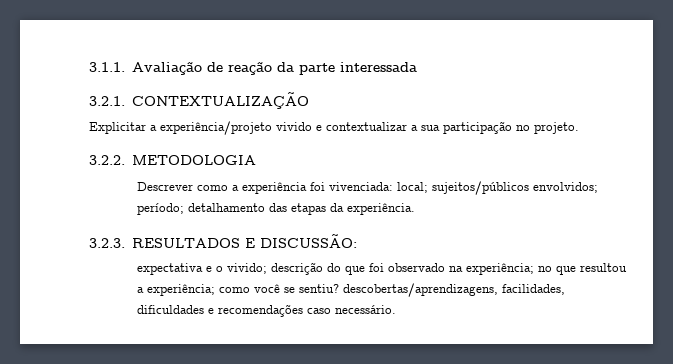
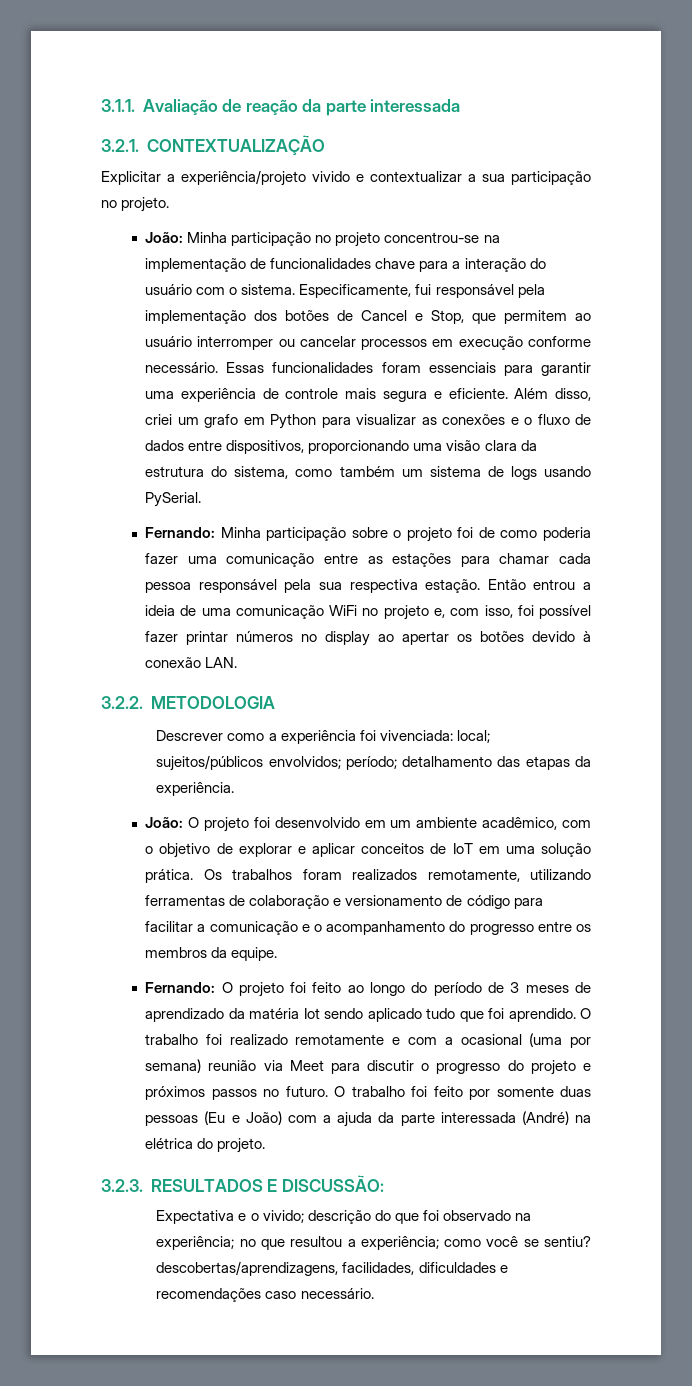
(579, 128) none -> [145,232,500,247] [145,258,546,272] [145,284,545,298] [145,310,591,324] [145,336,591,350] [145,362,591,376] [145,388,591,402] [145,414,592,429] [145,440,537,454] [145,466,592,480] [145,492,202,507] [145,527,592,542] [145,553,591,567] [145,579,591,593] [145,605,592,620] [145,631,591,646] [145,657,238,668] // João: Minha participação no projeto concentrou-se na implementação de funcionalidades chave para a interação do usuário com o sistema. Especificamente, fui responsável pela implementação dos botões de Cancel e Stop, que permitem ao usuário interromper ou cancelar processos em execução conforme necessário. Essas funcionalidades foram essenciais para garantir uma experiência de controle mais segura e eficiente. Além disso, criei um grafo em Python para visualizar as conexões e o fluxo de dados entre dispositivos, proporcionando uma visão clara da estrutura do sistema, como também um sistema de logs usando PySerial. // Fernando: Minha participação sobre o projeto foi de como poderia fazer uma comunicação entre as estações para chamar cada pessoa responsável pela sua respectiva estação. Então entrou a ideia de uma comunicação WiFi no projeto e, com isso, foi possível fazer printar números no display ao apertar os botões devido à conexão LAN.
(416, 209) none -> [145,817,592,832] [145,843,591,858] [145,869,592,883] [145,895,543,909] [145,921,591,935] [145,947,278,961] [145,982,591,997] [145,1008,591,1022] [145,1033,591,1048] [145,1059,592,1075] [145,1086,591,1100] [145,1111,591,1127] [145,1138,266,1153] // João: O projeto foi desenvolvido em um ambiente acadêmico, com o objetivo de explorar e aplicar conceitos de IoT em uma solução prática. Os trabalhos foram realizados remotamente, utilizando ferramentas de colaboração e versionamento de código para facilitar a comunicação e o acompanhamento do progresso entre os membros da equipe. // Fernando: O projeto foi feito ao longo do período de 3 meses de aprendizado da matéria Iot sendo aplicado tudo que foi aprendido. O trabalho foi realizado remotamente e com a ocasional (uma por semana) reunião via Meet para discutir o progresso do projeto e próximos passos no futuro. O trabalho foi feito por somente duas pessoas (Eu e João) com a ajuda da parte interessada (André) na elétrica do projeto.
[137,263,204,275] expectativa -> [156,1210,235,1224] Expectativa

